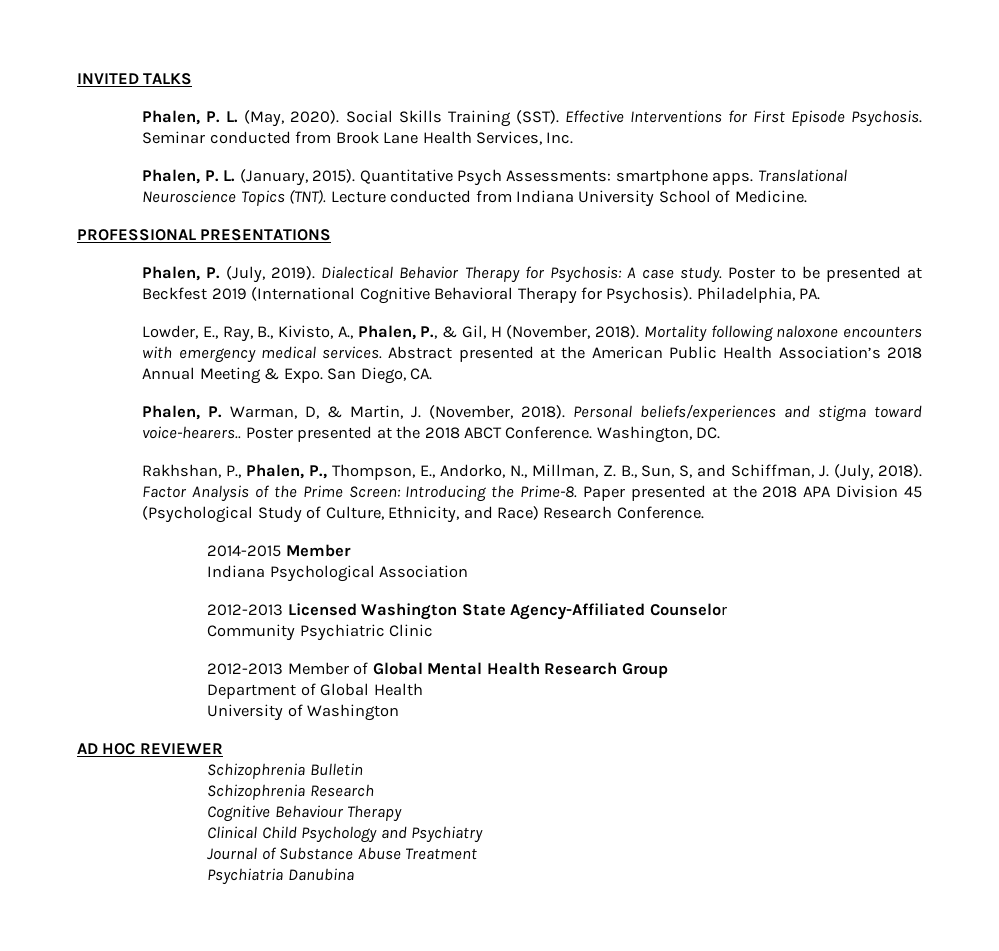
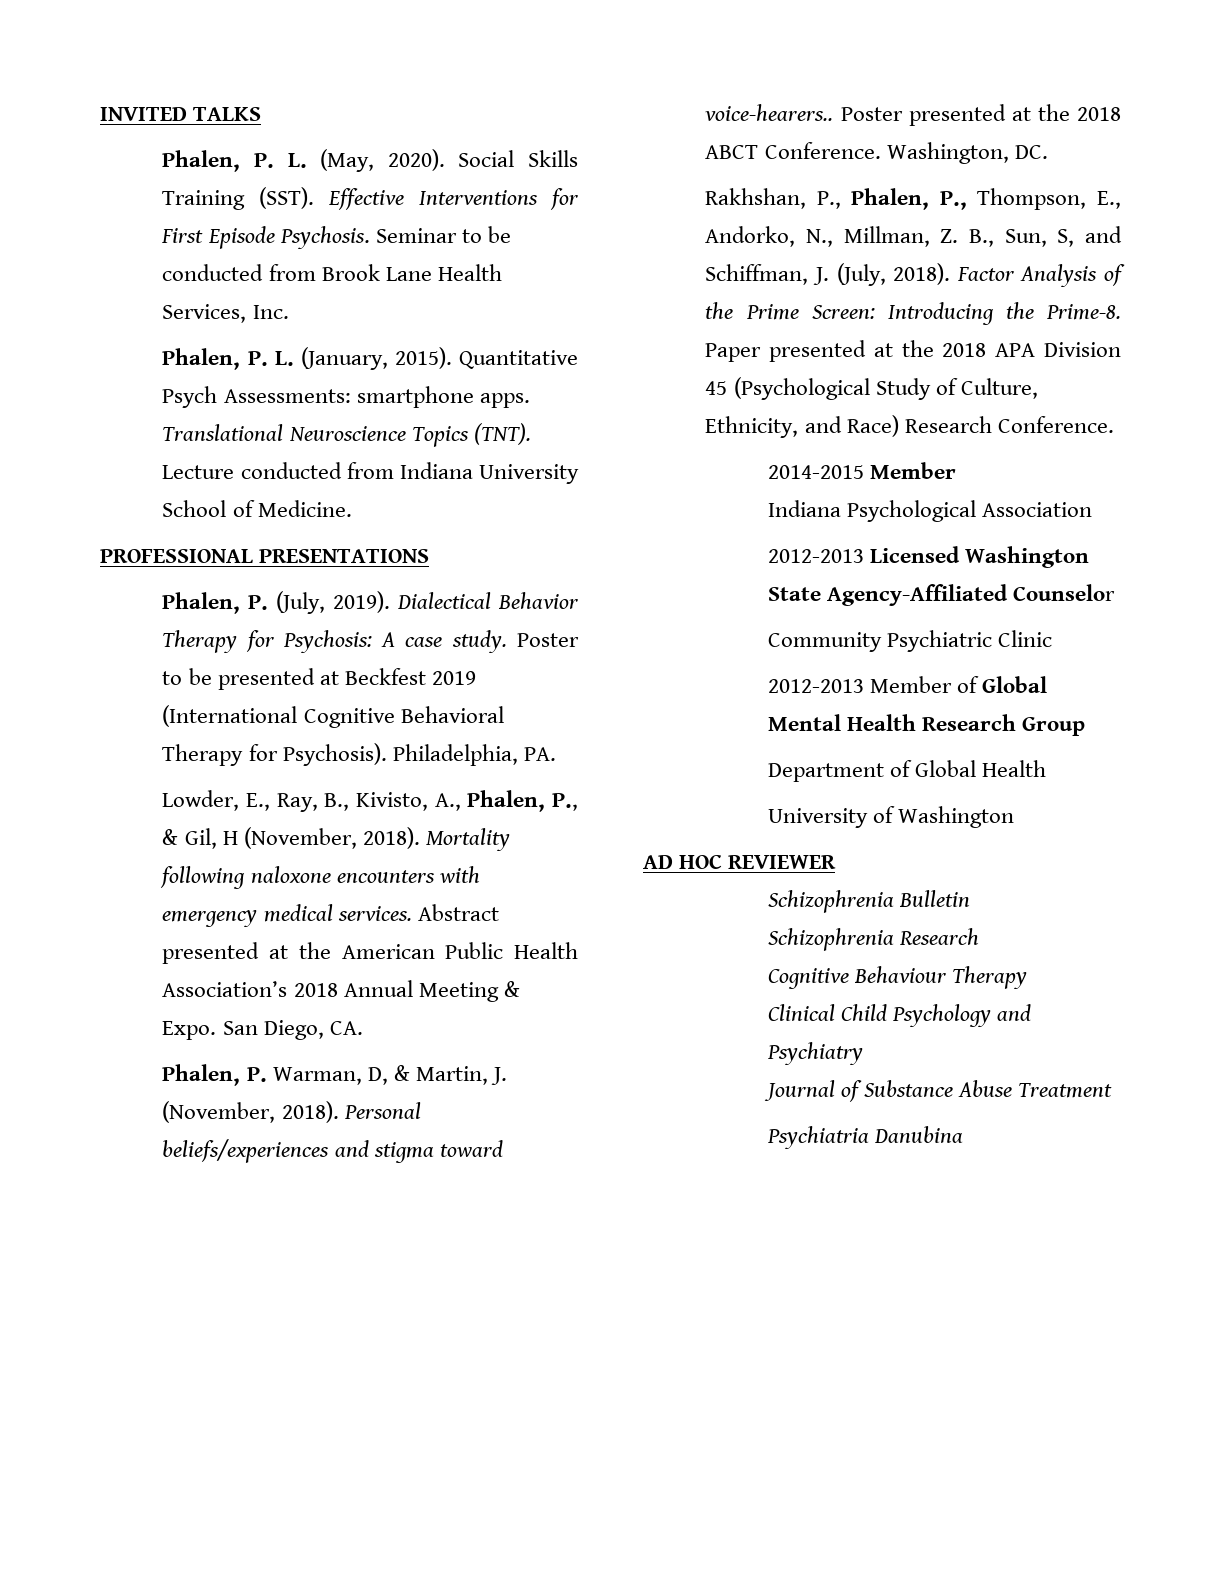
(206, 137) none -> [461,226,511,243] to be

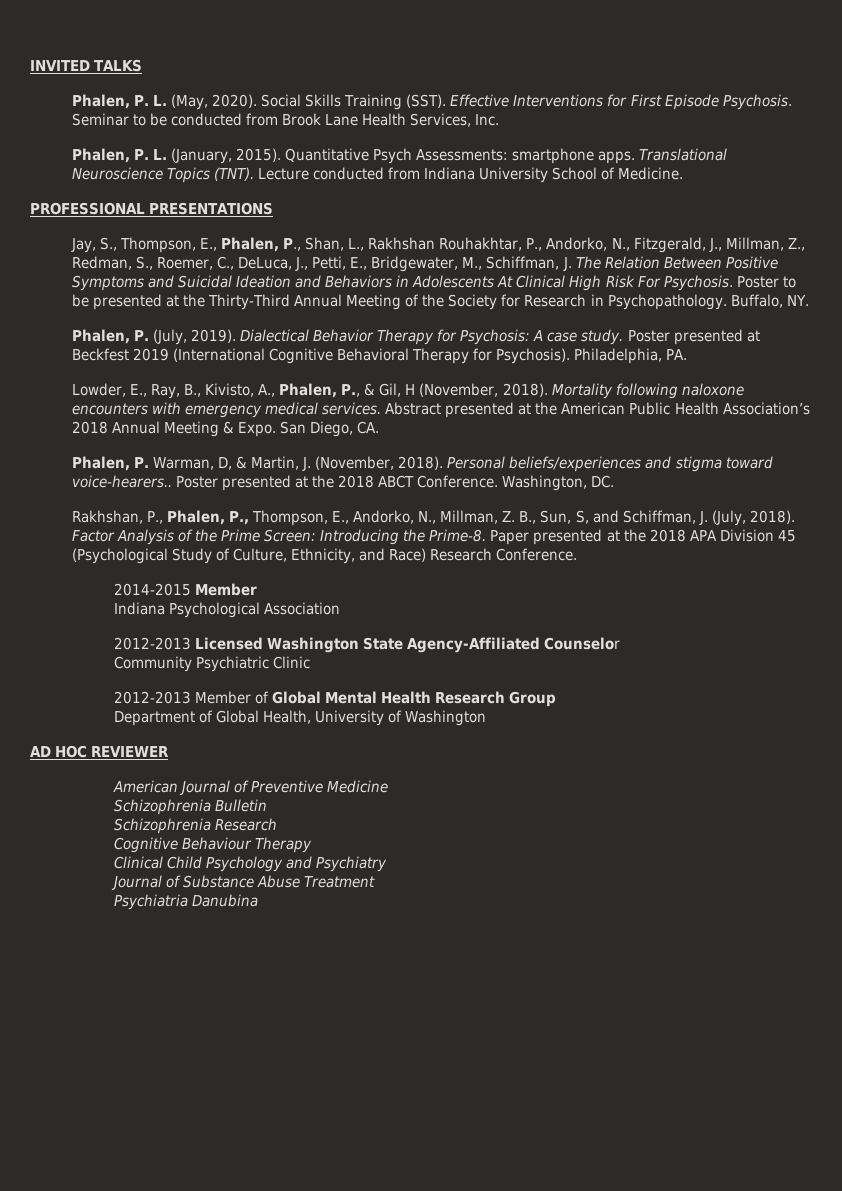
(430, 556) none -> [70,237,805,253] [71,256,778,272] [71,275,796,291] [71,294,809,310] // Jay, S., Thompson, E., Phalen, P., Shan, L., Rakhshan Rouhakhtar, P., Andorko, N., Fitzgerald, J., Millman, Z., Redman, S., Roemer, C., DeLuca, J., Petti, E., Bridgewater, M., Schiffman, J. The Relation Between Positive Symptoms and Suicidal Ideation and Behaviors in Adolescents At Clinical High Risk For Psychosis. Poster to be presented at the Thirty-Third Annual Meeting of the Society for Research in Psychopathology. Buffalo, NY.
[162,668,212,685] to be -> (670, 336) none
[982,760,1047,777] Health // -> [263,710,312,724] Health,
(837, 862) none -> [112,780,389,795] // American Journal of Preventive Medicine

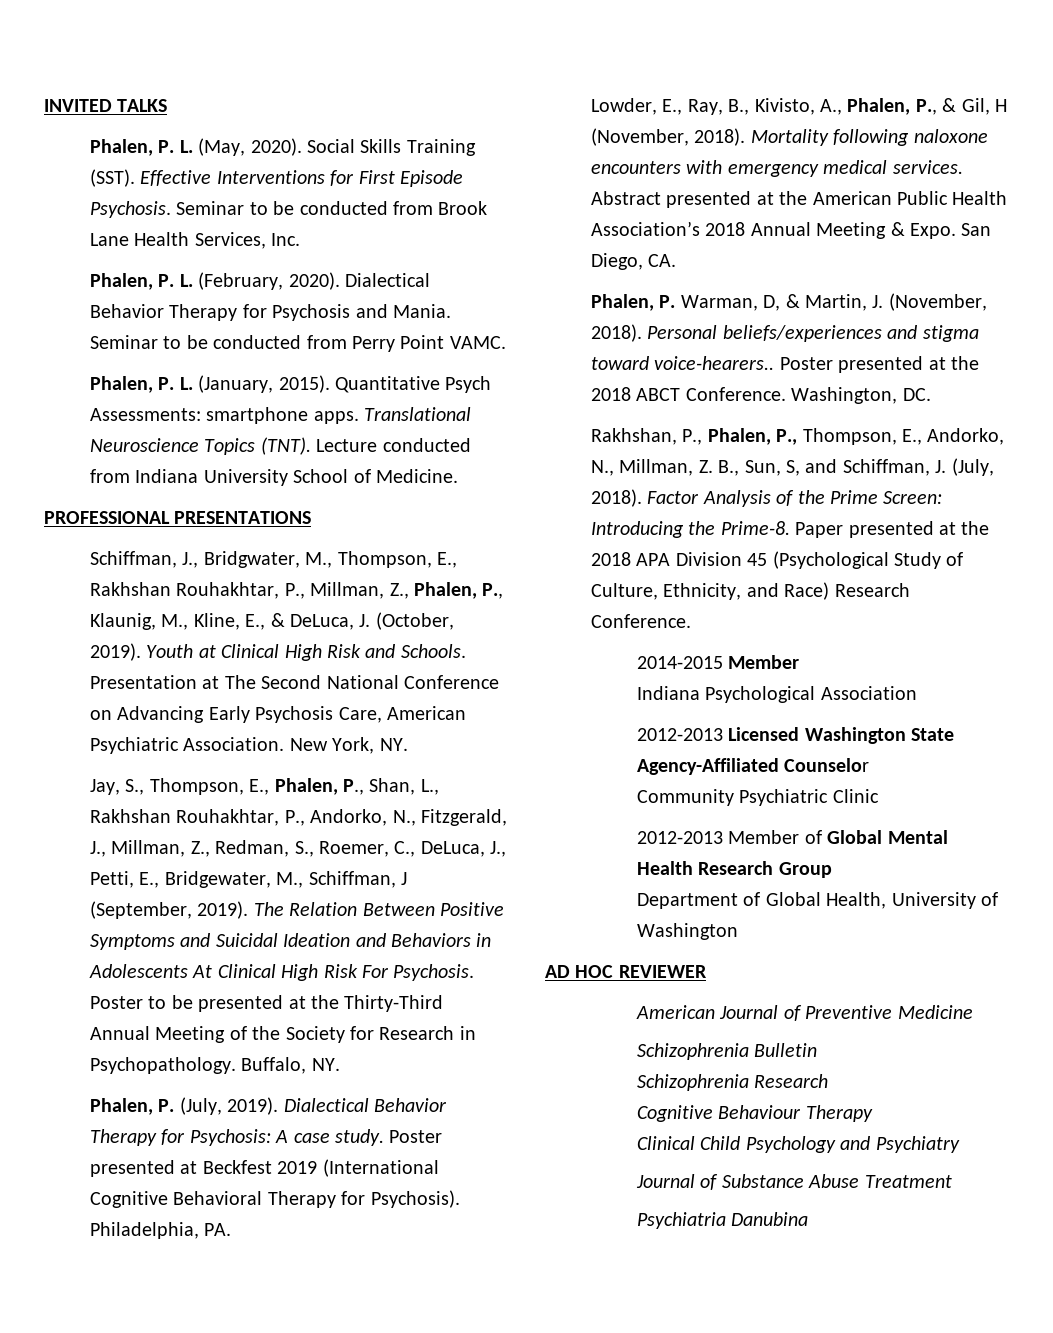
(500, 120) none -> [90,272,431,290] [90,304,452,321] [90,335,506,352] // Phalen, P. L. (February, 2020). Dialectical Behavior Therapy for Psychosis and Mania. Seminar to be conducted from Perry Point VAMC.
(274, 208) none -> [90,551,458,568] [90,582,504,599] [90,612,454,630] [90,643,466,661] [90,675,500,689] [90,706,467,723] [90,737,408,754] // Schiffman, J., Bridgwater, M., Thompson, E., Rakhshan Rouhakhtar, P., Millman, Z., Phalen, P., Klaunig, M., Kline, E., & DeLuca, J. (October, 2019). Youth at Clinical High Risk and Schools. Presentation at The Second National Conference on Advancing Early Psychosis Care, American Psychiatric Association. New York, NY.
[562,257,572,271] J. -> [401,872,408,885] [90,901,249,919] J (September, 2019).

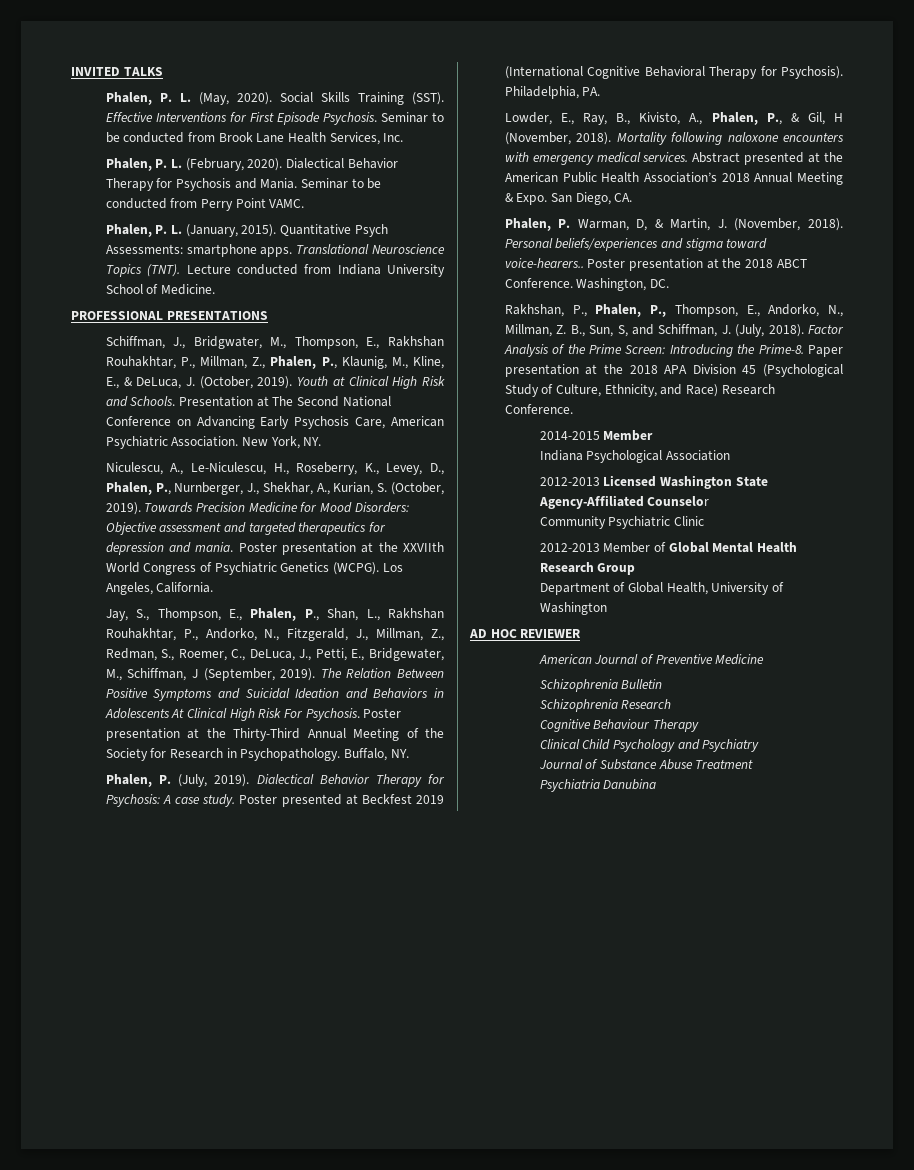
(408, 744) none -> [105,462,445,475] [105,482,444,495] [105,502,409,515] [105,522,387,535] [105,542,444,555] [105,562,403,575] [105,582,214,595] // Niculescu, A., Le-Niculescu, H., Roseberry, K., Levey, D., Phalen, P., Nurnberger, J., Shekhar, A., Kurian, S. (October, 2019). Towards Precision Medicine for Mood Disorders: Objective assessment and targeted therapeutics for depression and mania. Poster presentation at the XXVIIth World Congress of Psychiatric Genetics (WCPG). Los Angeles, California.
[148,995,284,1012] to be presented -> [105,728,180,741] presentation
[838,356,924,373] presented -> [629,258,704,271] presentation
[848,521,934,538] presented -> [504,364,579,377] presentation

